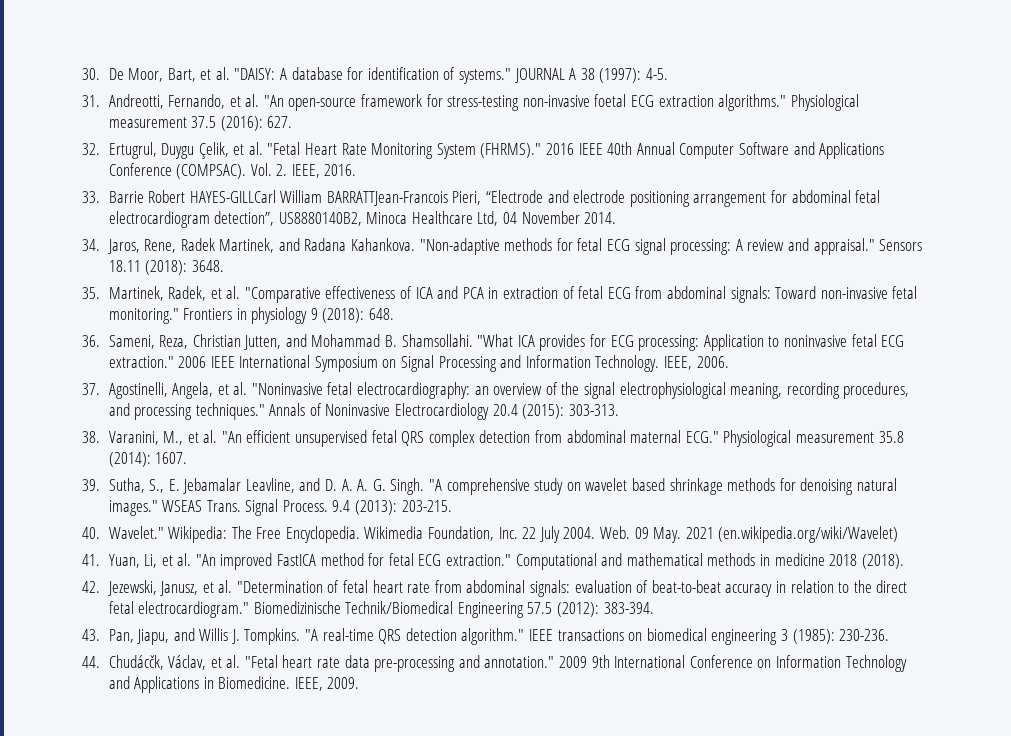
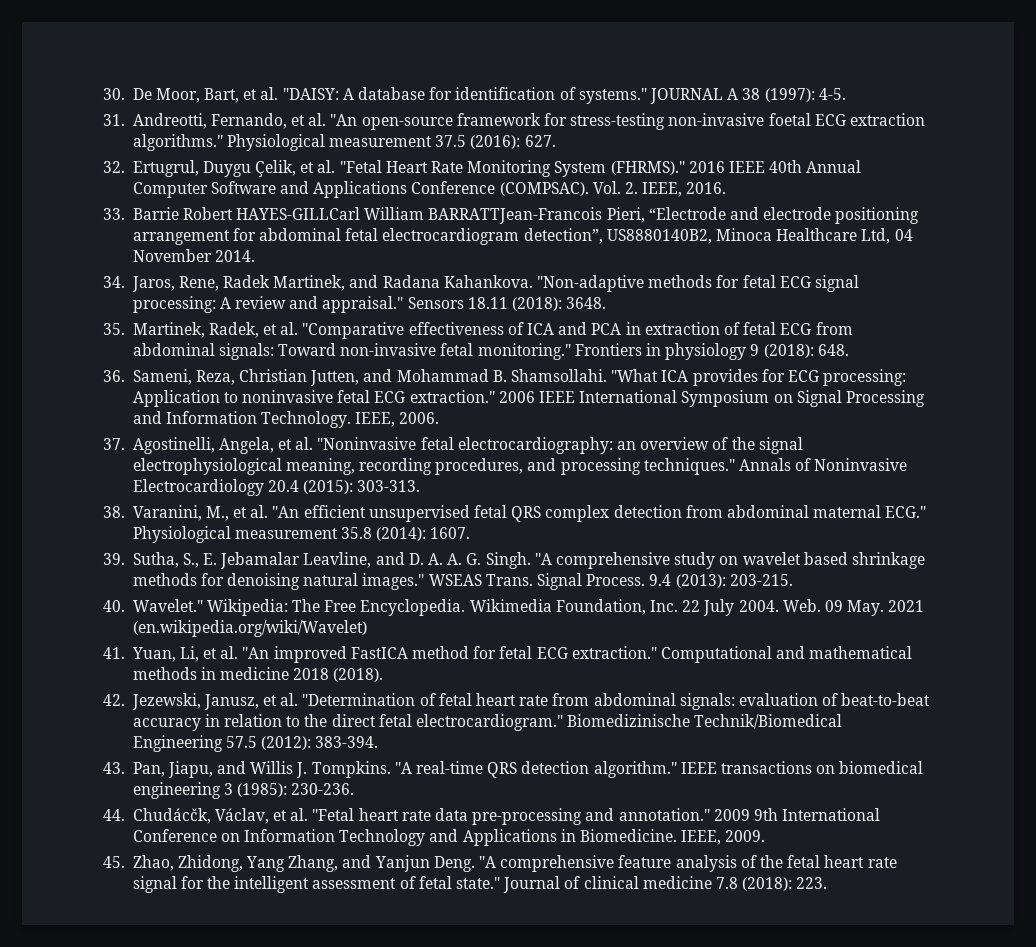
(360, 683) none -> [103,855,897,872] [132,876,828,893] // 45. Zhao, Zhidong, Yang Zhang, and Yanjun Deng. "A comprehensive feature analysis of the fetal heart rate signal for the intelligent assessment of fetal state." Journal of clinical medicine 7.8 (2018): 223.

